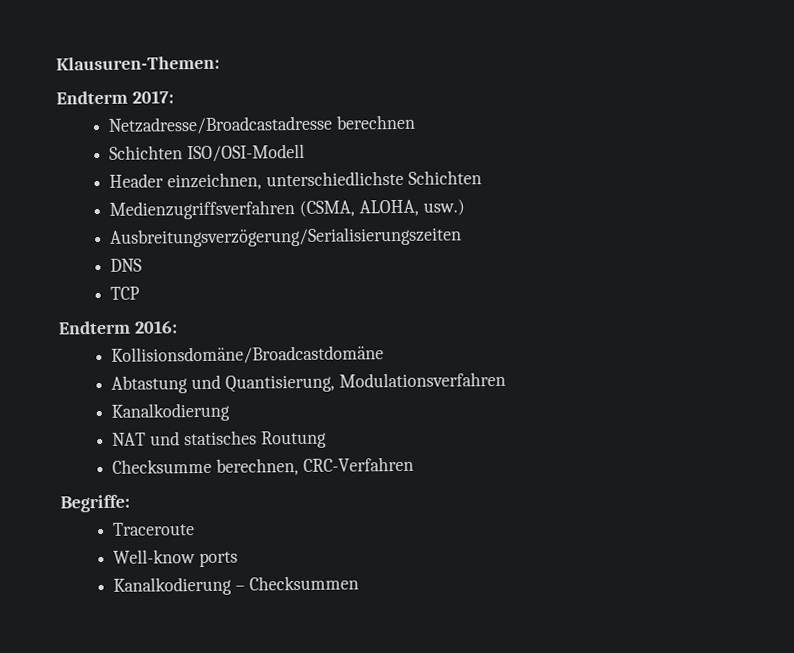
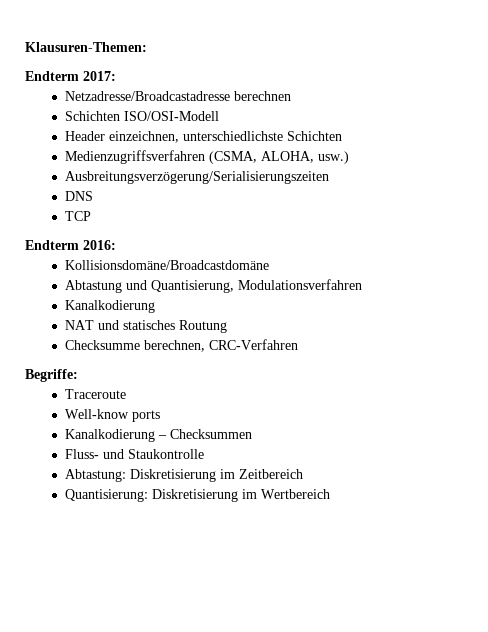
(359, 583) none -> [65,449,205,459] [65,469,304,482] [65,489,331,502] // Fluss- und Staukontrolle // Abtastung: Diskretisierung im Zeitbereich // Quantisierung: Diskretisierung im Wertbereich

